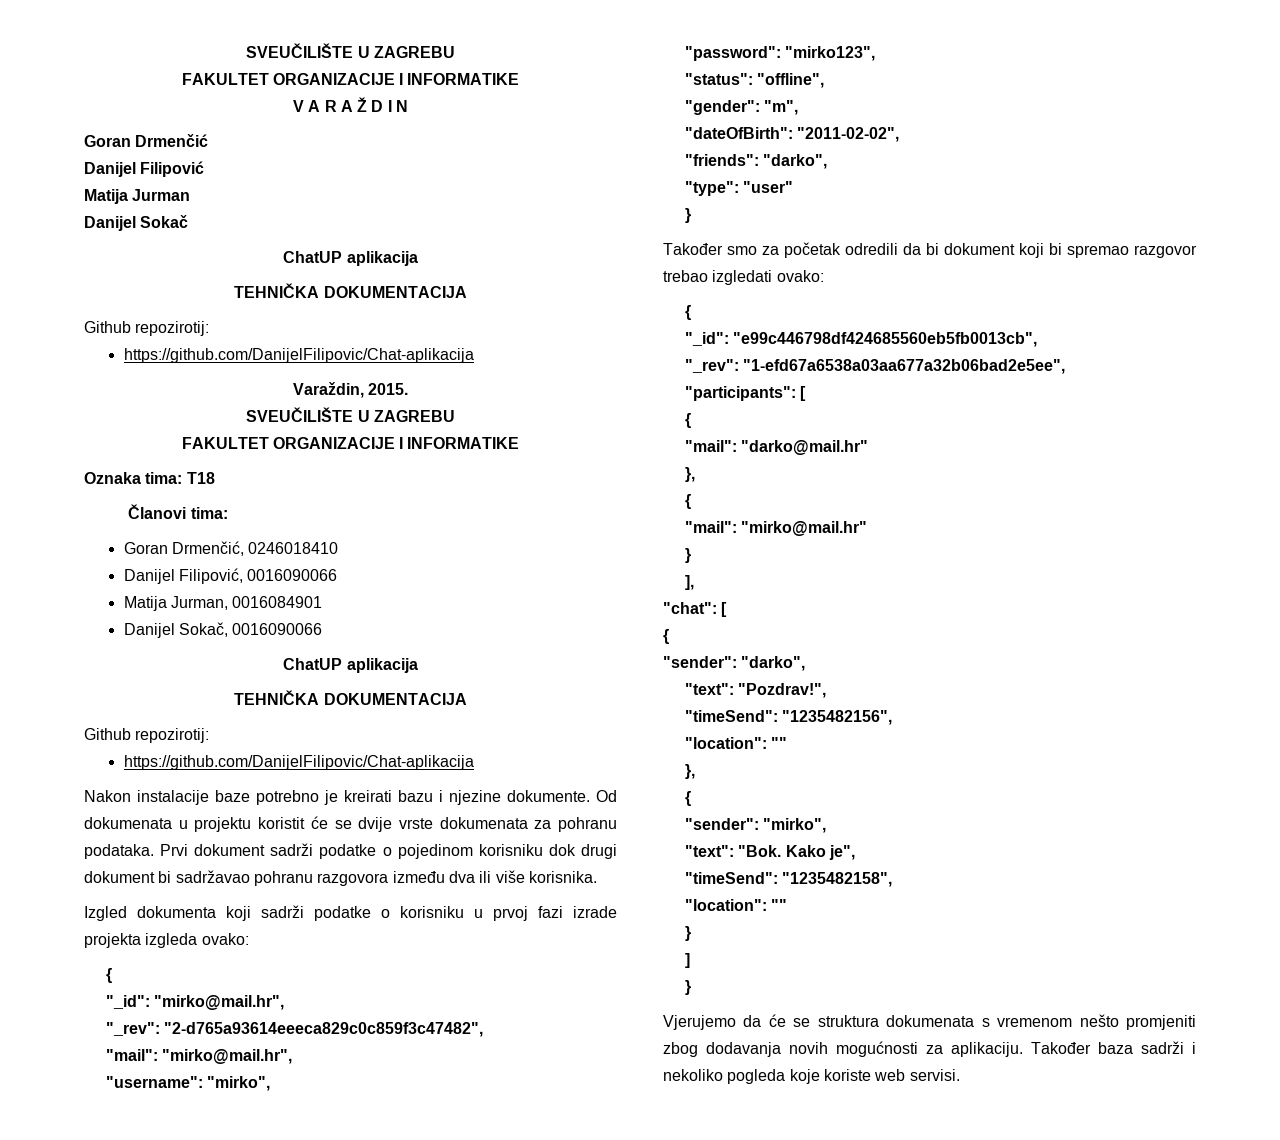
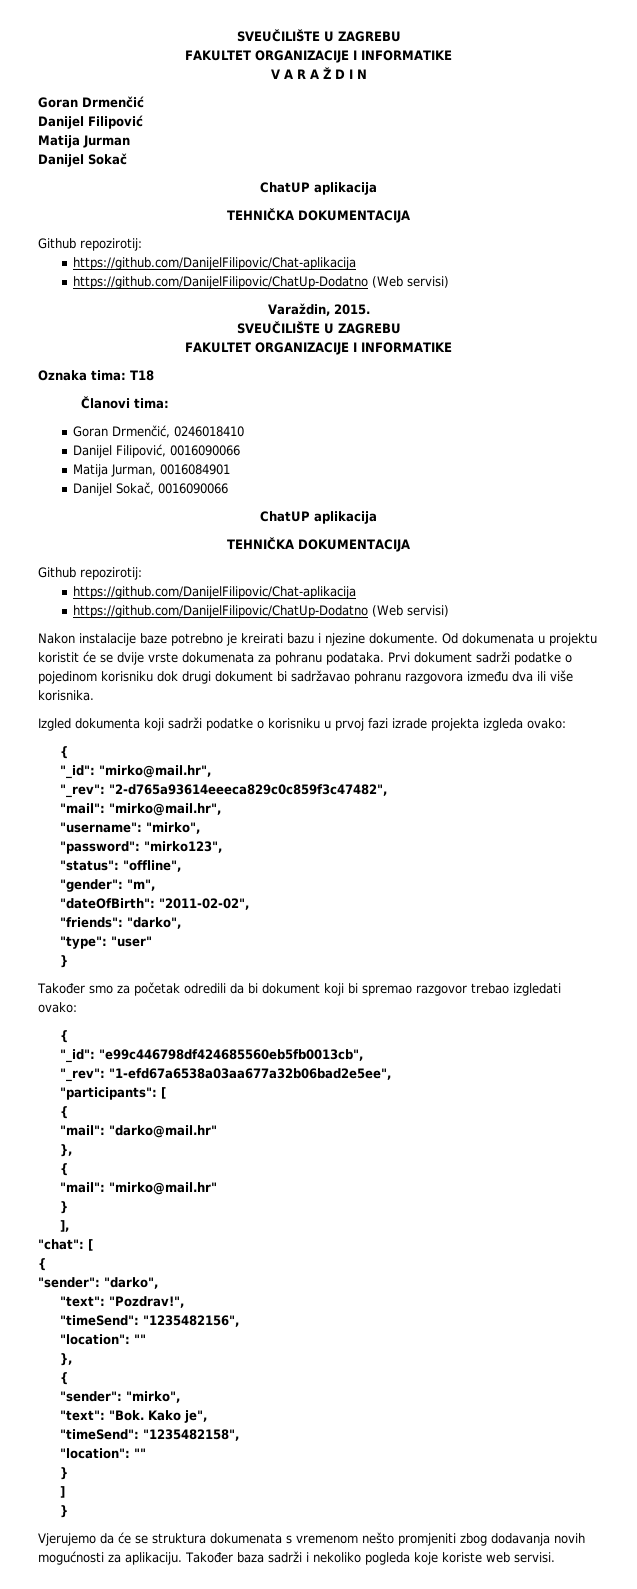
(474, 355) none -> [73,276,450,289] // https://github.com/DanijelFilipovic/ChatUp-Dodatno (Web servisi)
(474, 762) none -> [73,605,450,618] // https://github.com/DanijelFilipovic/ChatUp-Dodatno (Web servisi)

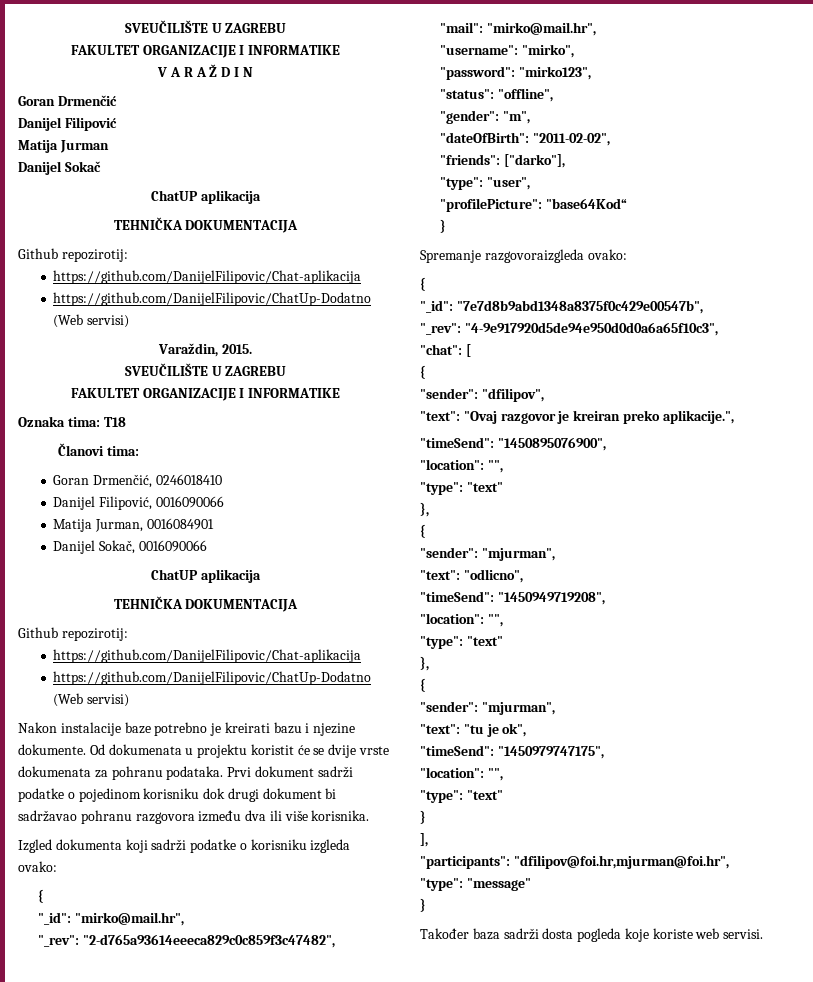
[324,718,479,731] u prvoj fazi izrade projekta -> (307, 844) none
[126,917,181,929] [59,936,152,949] [59,955,68,968] [37,982,561,996] [38,1002,77,1013] [59,1030,68,1043] [59,1049,363,1063] [59,1068,391,1082] [59,1087,166,1100] [59,1106,68,1119] [59,1125,217,1138] [59,1144,72,1157] [59,1163,68,1176] [59,1182,217,1195] [59,1201,68,1214] [59,1220,69,1232] "darko", // "type": "user" // } // Također smo za početak odredili da bi dokument koji bi spremao razgovor trebao izgledati ovako: // { // "_id": "e99c446798df424685560eb5fb0013cb", // "_rev": "1-efd67a6538a03aa677a32b06bad2e5ee", // "participants": [ // { // "mail": "darko@mail.hr" // }, // { // "mail": "mirko@mail.hr" // } // ], -> [503,154,565,168] [439,177,530,190] [439,198,627,212] [439,219,446,233] [420,249,627,263] [420,277,426,291] [420,300,703,314] [420,322,718,336] ["darko"], // "type": "user", // "profilePicture": "base64Kod“ // } // Spremanje razgovoraizgleda ovako: // { // "_id": "7e7d8b9abd1348a8375f0c429e00547b", // "_rev": "4-9e917920d5de94e950d0d0a6a65f10c3",
[104,1277,158,1289] [59,1296,184,1308] [59,1315,239,1327] [59,1334,146,1345] [59,1353,72,1366] [59,1372,68,1385] [59,1391,180,1403] [59,1410,207,1423] [59,1429,239,1441] [59,1448,146,1459] [59,1467,68,1480] [59,1486,65,1498] [59,1505,68,1518] [38,1532,585,1546] [38,1551,182,1565] "darko", // "text": "Pozdrav!", // "timeSend": "1235482156", // "location": "" // }, // { // "sender": "mirko", // "text": "Bok. Kako je", // "timeSend": "1235482158", // "location": "" // } // ] // } // Vjerujemo da će se struktura dokumenata s vremenom nešto promjeniti zbog dodavanja novih mogućnosti za aplikaciju. -> [481,388,544,402] [420,410,734,424] [420,437,606,451] [420,459,503,473] [420,482,503,495] [420,502,429,517] [420,524,426,538] [420,547,555,561] [420,569,523,583] [420,591,605,605] [420,613,503,627] [420,636,503,649] [420,656,429,671] [420,678,426,692] [420,701,555,715] [420,723,527,737] [420,745,604,759] [420,767,503,781] [420,790,503,803] [420,810,426,824] [420,833,428,847] [420,855,729,869] [420,878,531,891] [420,898,426,912] "dfilipov", // "text": "Ovaj razgovor je kreiran preko aplikacije.", // "timeSend": "1450895076900", // "location": "", // "type": "text" // }, // { // "sender": "mjurman", // "text": "odlicno", // "timeSend": "1450949719208", // "location": "", // "type": "text" // }, // { // "sender": "mjurman", // "text": "tu je ok", // "timeSend": "1450979747175", // "location": "", // "type": "text" // } // ], // "participants": "dfilipov@foi.hr,mjurman@foi.hr", // "type": "message" // } //
[305,1552,361,1563] i nekoliko -> [542,928,574,939] dosta

